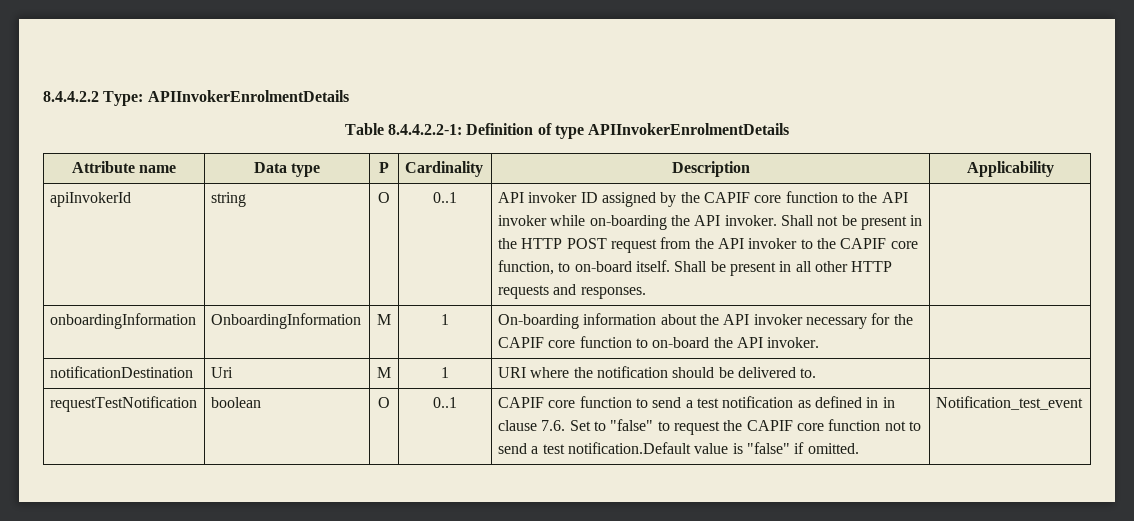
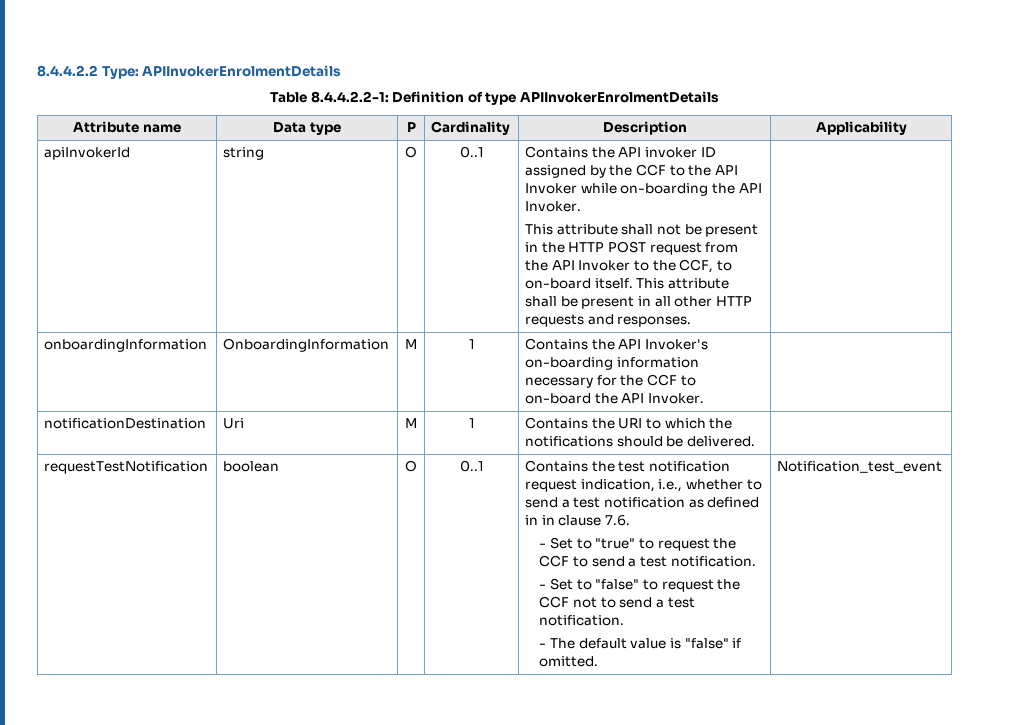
(457, 197) none -> [525,146,615,158] Contains the
[703,191,838,203] CAPIF core function -> [636,164,667,176] CCF
[497,215,547,226] invoker -> [525,183,578,194] Invoker
[724,215,814,226] invoker. Shall -> [525,201,582,212] [525,224,654,235] Invoker. // This attribute shall
[748,238,918,249] [497,260,708,275] invoker to the CAPIF core function, to on-board itself. Shall -> [578,259,732,273] [525,278,730,289] [525,296,558,307] Invoker to the CCF, to on-board itself. This attribute shall
[497,313,913,329] [497,336,632,348] On-boarding information about the API invoker necessary for the CAPIF core function -> [525,338,709,350] [525,357,699,370] [525,374,678,388] Contains the API Invoker's on-boarding information necessary for the CCF
[767,337,820,348] invoker. -> [648,393,705,404] Invoker.
[497,366,817,378] [49,396,197,412] [210,397,261,408] [378,397,390,408] [433,397,457,408] [497,396,632,408] URI where the notification should be delivered to. | // requestTestNotification | boolean | O | 0..1 | CAPIF core function -> [525,417,733,429] [525,436,756,447] [44,461,209,474] [223,461,280,472] [405,460,417,472] [459,460,484,472] [525,460,731,472] [525,479,744,492] Contains the URI to which the notifications should be delivered. | // requestTestNotification | boolean | O | 0..1 | Contains the test notification request indication, i.e., whether
(566, 425) none -> [539,537,737,551] [539,555,756,567] [539,584,547,589] // - Set to "true" to request the CCF to send a test notification. // -
[746,419,881,431] CAPIF core function -> [539,596,570,608] CCF
[567,442,691,454] notification.Default -> [539,615,625,626] [539,638,627,649] notification. // - The default

